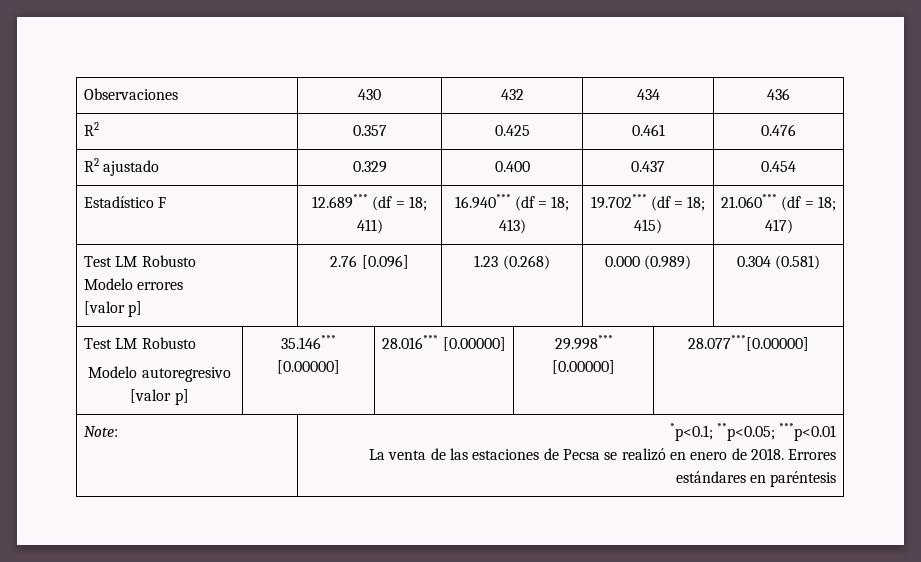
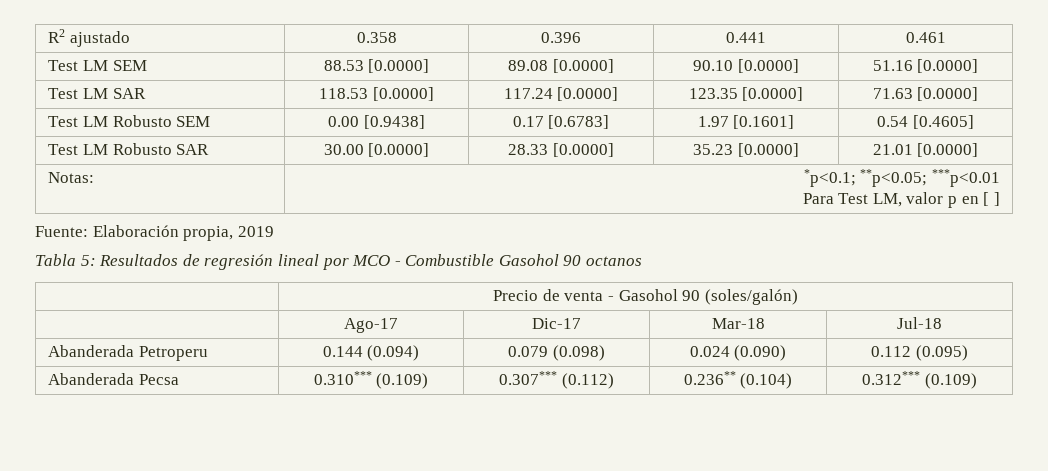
[83,88,178,100] [358,89,381,100] [500,89,524,100] [636,89,660,100] [767,88,790,100] [83,122,99,136] [352,125,387,136] [494,125,530,136] [631,124,665,136] [761,124,796,136] [83,158,160,176] [352,161,387,173] [494,161,530,172] [631,161,665,172] [761,161,796,172] [83,196,167,208] [312,194,427,211] [356,219,383,234] [454,194,570,211] [498,219,526,234] [590,194,706,211] [634,219,662,234] [721,194,836,211] [764,219,793,234] [83,255,196,267] [83,278,184,290] [83,301,143,317] [330,255,409,269] [474,255,550,270] [604,255,692,270] [736,255,821,270] [83,337,196,349] [88,366,231,382] [130,389,189,405] [281,335,336,349] [277,360,340,374] [382,335,506,351] [554,335,613,350] [552,360,615,374] [688,335,809,351] [83,426,118,437] [669,423,837,441] [368,448,837,461] [675,471,837,487] Observaciones | 430 | 432 | 434 | 436 // R2 | 0.357 | 0.425 | 0.461 | 0.476 // R2 ajustado | 0.329 | 0.400 | 0.437 | 0.454 // Estadístico F | 12.689*** (df = 18; 411) | 16.940*** (df = 18; 413) | 19.702*** (df = 18; 415) | 21.060*** (df = 18; 417) // Test LM Robusto // Modelo errores // [valor p] | 2.76 [0.096] | 1.23 (0.268) | 0.000 (0.989) | 0.304 (0.581) // Test LM Robusto // Modelo autoregresivo [valor p] | 35.146*** [0.00000] | 28.016*** [0.00000] | 29.998*** [0.00000] | 28.077***[0.00000] // Note: | *p<0.1; **p<0.05; ***p<0.01 // La venta de las estaciones de Pecsa se realizó en enero de 2018. Errores estándares en paréntesis -> [48,29,130,47] [356,32,397,43] [541,32,581,43] [726,32,766,43] [905,32,946,43] [48,60,147,71] [323,59,430,73] [508,59,614,73] [693,59,799,73] [872,59,979,73] [48,88,146,99] [319,87,434,101] [503,87,619,101] [688,87,804,101] [872,87,979,101] [48,115,211,127] [328,115,425,129] [512,115,610,129] [697,115,795,129] [877,115,974,129] [48,143,210,155] [323,143,430,157] [508,143,614,157] [693,143,799,157] [872,143,979,157] [48,172,95,183] [803,169,1000,187] [802,192,1000,208] [35,225,274,241] [35,254,643,270] [493,289,798,305] [344,318,398,333] [532,318,581,329] [711,318,765,329] [897,317,942,329] [48,345,208,361] [322,345,420,361] [508,345,605,361] [689,345,787,361] [871,345,968,361] [48,373,179,385] [313,371,429,389] [499,371,614,389] [683,371,793,389] [862,371,977,389] R2 ajustado | 0.358 | 0.396 | 0.441 | 0.461 // Test LM SEM | 88.53 [0.0000] | 89.08 [0.0000] | 90.10 [0.0000] | 51.16 [0.0000] // Test LM SAR | 118.53 [0.0000] | 117.24 [0.0000] | 123.35 [0.0000] | 71.63 [0.0000] // Test LM Robusto SEM | 0.00 [0.9438] | 0.17 [0.6783] | 1.97 [0.1601] | 0.54 [0.4605] // Test LM Robusto SAR | 30.00 [0.0000] | 28.33 [0.0000] | 35.23 [0.0000] | 21.01 [0.0000] // Notas: | *p<0.1; **p<0.05; ***p<0.01 // Para Test LM, valor p en [ ] // Fuente: Elaboración propia, 2019 // Tabla 5: Resultados de regresión lineal por MCO - Combustible Gasohol 90 octanos // | Precio de venta - Gasohol 90 (soles/galón) // | Ago-17 | Dic-17 | Mar-18 | Jul-18 // Abanderada Petroperu | 0.144 (0.094) | 0.079 (0.098) | 0.024 (0.090) | 0.112 (0.095) // Abanderada Pecsa | 0.310*** (0.109) | 0.307*** (0.112) | 0.236** (0.104) | 0.312*** (0.109)

